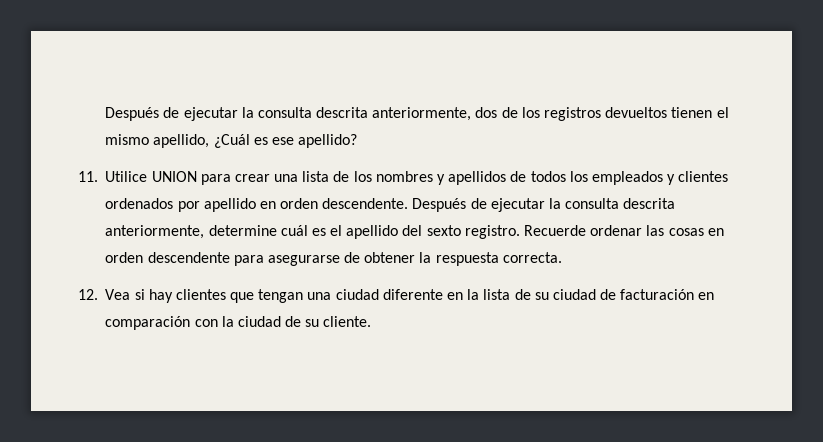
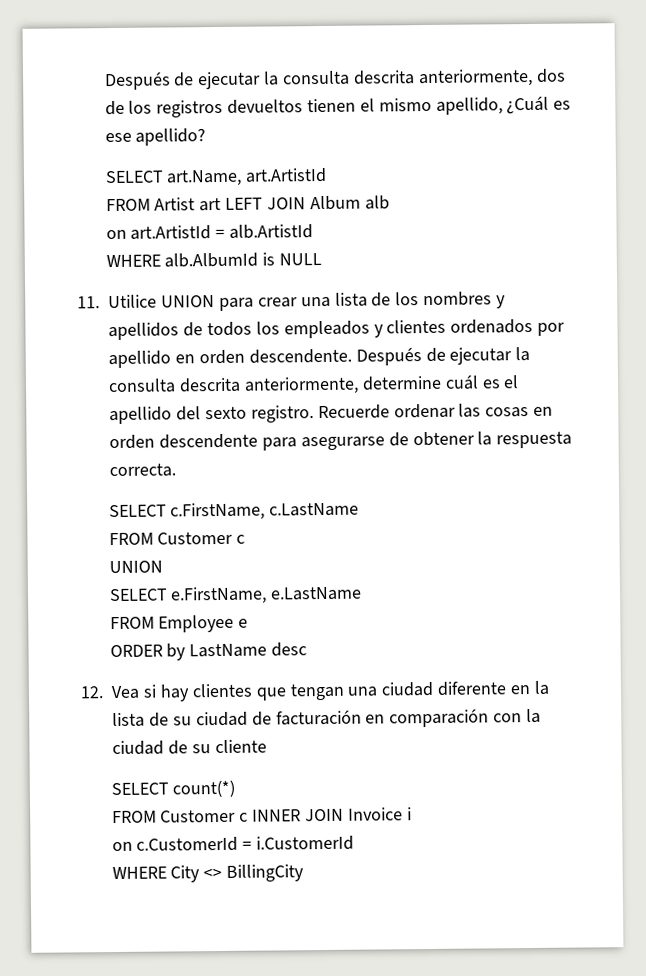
(358, 141) none -> [104,167,328,187] [105,195,390,212] [105,224,314,240] [105,252,323,268] // SELECT art.Name, art.ArtistId // FROM Artist art LEFT JOIN Album alb // on art.ArtistId = alb.ArtistId // WHERE alb.AlbumId is NULL
(562, 257) none -> [108,502,360,521] [108,531,246,546] [108,560,163,574] [108,586,363,605] [109,614,249,633] [109,642,308,661] // SELECT c.FirstName, c.LastName // FROM Customer c // UNION // SELECT e.FirstName, e.LastName // FROM Employee e // ORDER by LastName desc
[323,316,372,327] cliente. -> [214,739,267,754] [110,779,236,798] [111,807,412,824] [111,835,355,852] [111,864,305,883] cliente // SELECT count(*) // FROM Customer c INNER JOIN Invoice i // on c.CustomerId = i.CustomerId // WHERE City <> BillingCity

